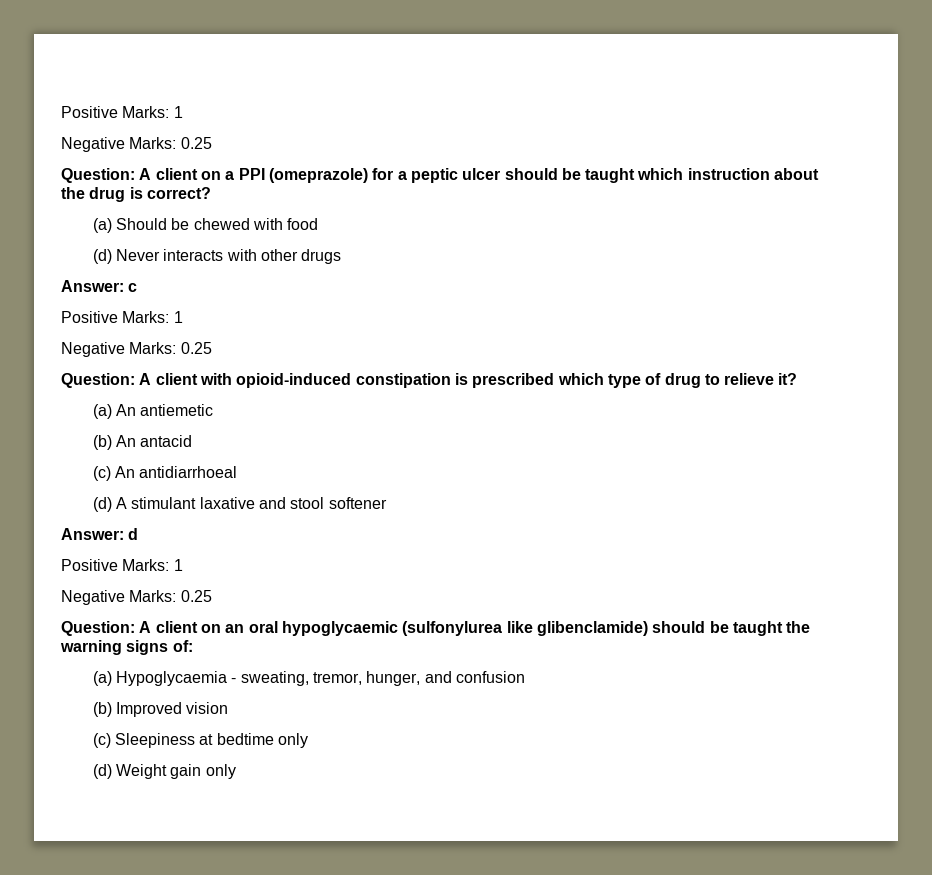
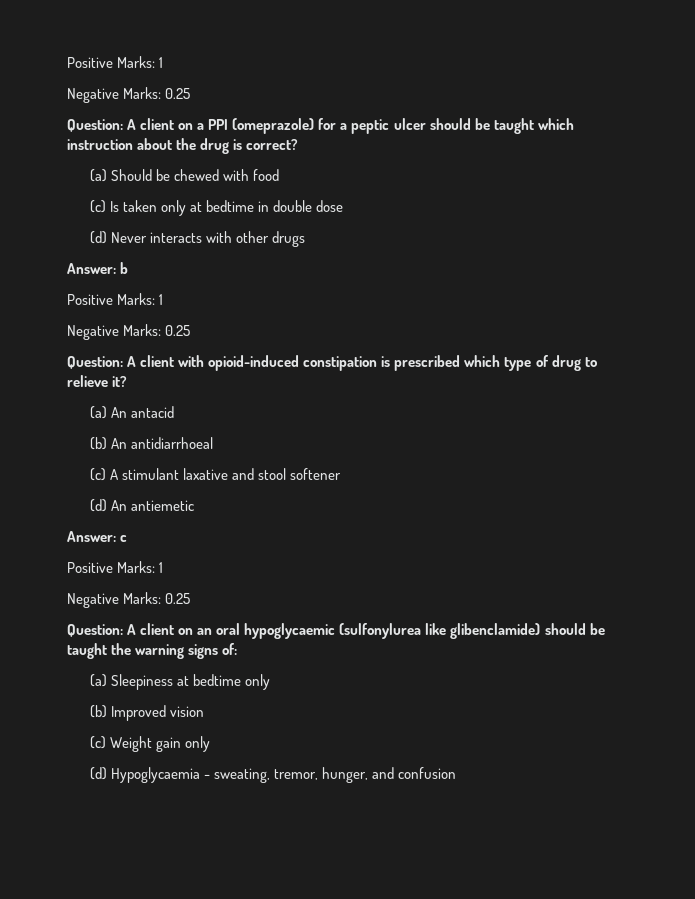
(319, 224) none -> [90,200,344,216] // (c) Is taken only at bedtime in double dose
[128,283,138,292] c -> [120,262,129,274] b
[140,404,214,416] antiemetic -> [131,406,175,418] antacid
[140,435,193,447] [92,466,238,481] [92,497,112,512] antacid // (c) An antidiarrhoeal // (d) -> [131,437,214,449] [90,468,107,481] antidiarrhoeal // (c)
[61,528,139,540] // Answer: d -> [90,499,195,512] [67,531,128,542] // (d) An antiemetic // Answer: c
(112, 678) none -> [111,674,271,690] [90,705,205,721] [90,736,211,752] [90,767,108,780] Sleepiness at bedtime only // (b) Improved vision // (c) Weight gain only // (d)
[92,702,229,717] [92,733,308,748] [92,764,236,779] // (b) Improved vision // (c) Sleepiness at bedtime only // (d) Weight gain only -> (457, 773) none

